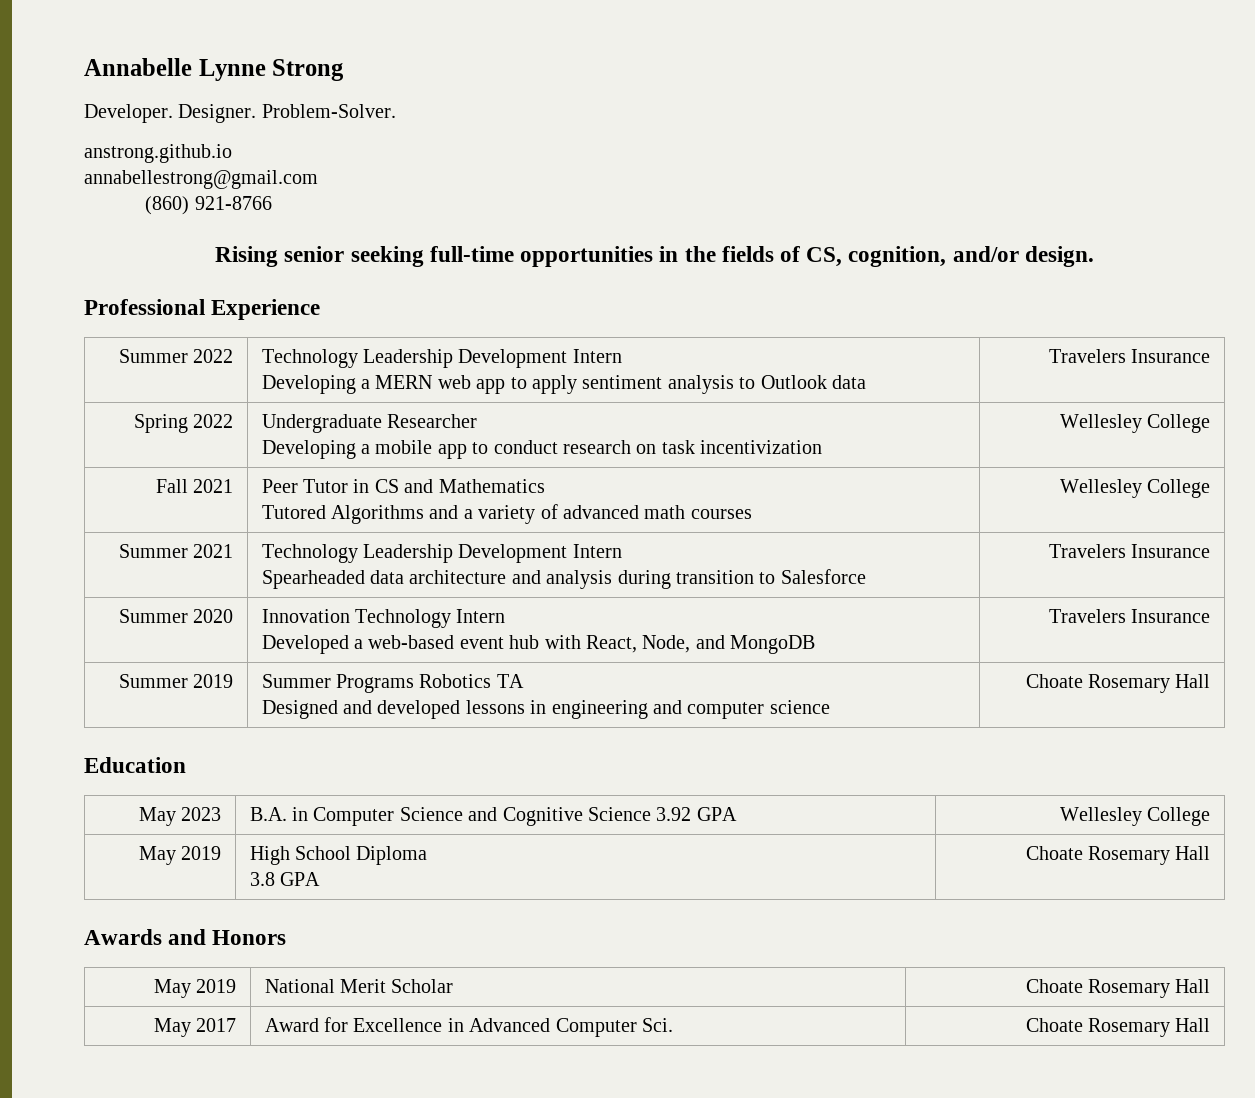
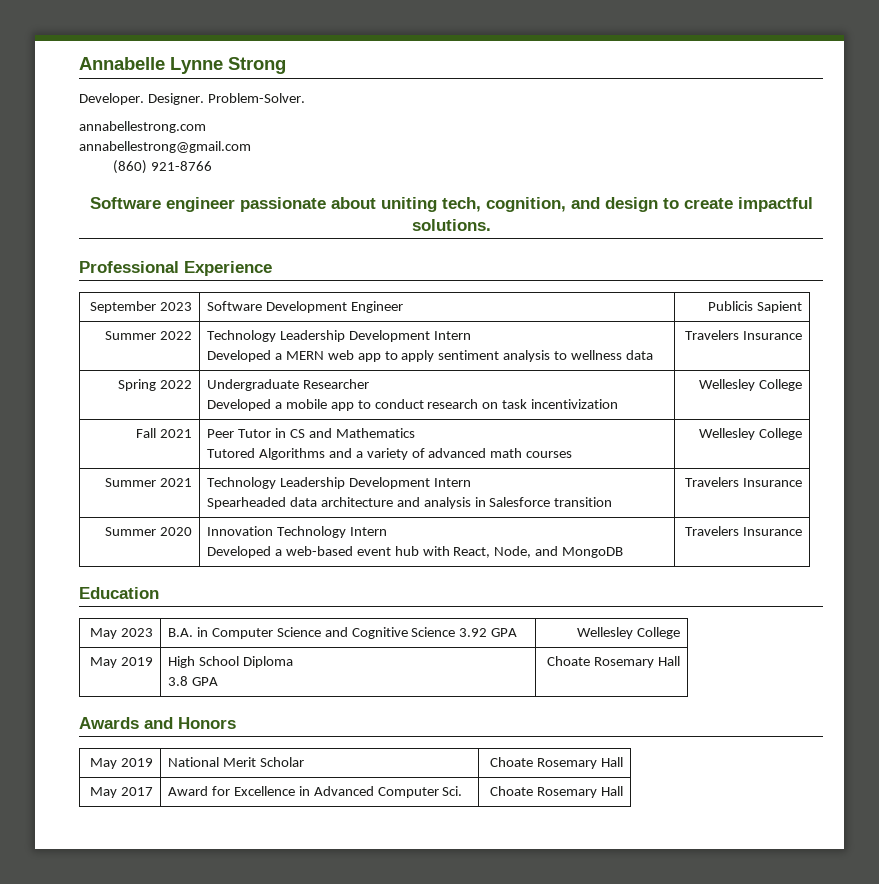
[84,144,232,163] anstrong.github.io -> [79,121,206,133] annabellestrong.com
[215,246,1094,267] [84,299,321,320] Rising senior seeking full-time opportunities in the fields of CS, cognition, and/or design. // Professional Experience -> [89,197,813,212] [411,219,491,231] [79,261,272,276] [90,301,193,313] [206,301,403,313] [708,301,803,313] Software engineer passionate about uniting tech, cognition, and design to create impactful solutions. // Professional Experience // September 2023 | Software Development Engineer | Publicis Sapient
[261,375,356,394] Developing -> [206,350,271,362] Developed
[760,375,827,389] Outlook -> [571,350,623,360] wellness
[261,440,356,459] Developing -> [206,399,271,411] Developed
[617,570,671,589] during -> [474,497,551,507] in Salesforce
[759,569,866,584] to Salesforce -> (613, 502) none
[119,674,234,688] [261,674,524,693] [261,700,830,719] [1025,674,1211,693] // Summer 2019 | Summer Programs Robotics TA // Designed and developed lessons in engineering and computer science | Choate Rosemary Hall -> (803, 531) none

